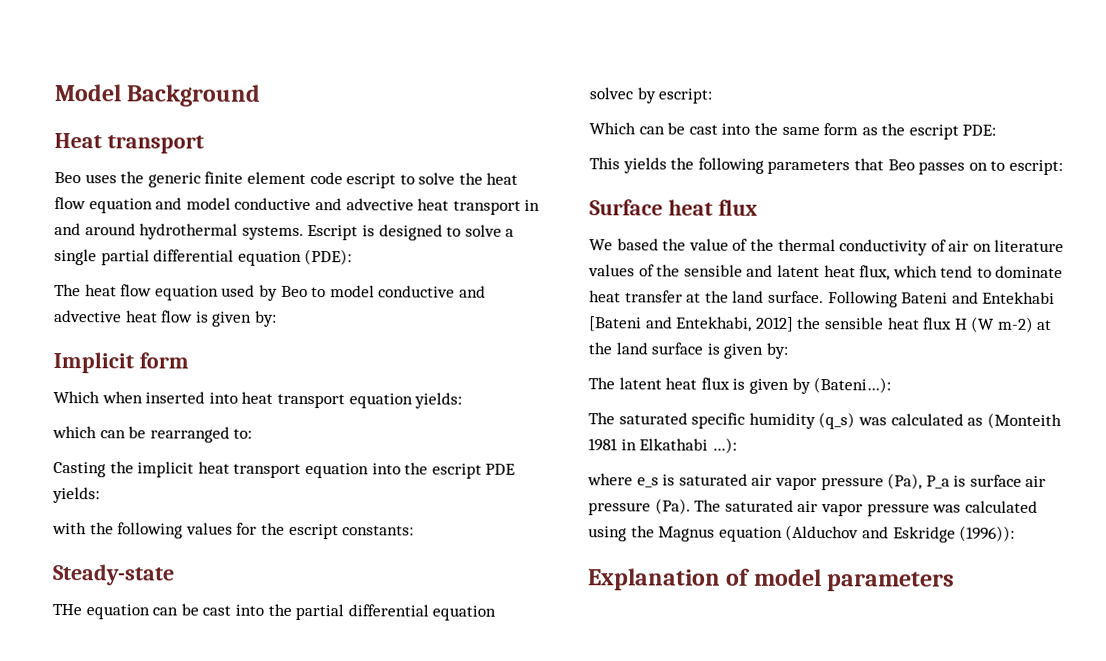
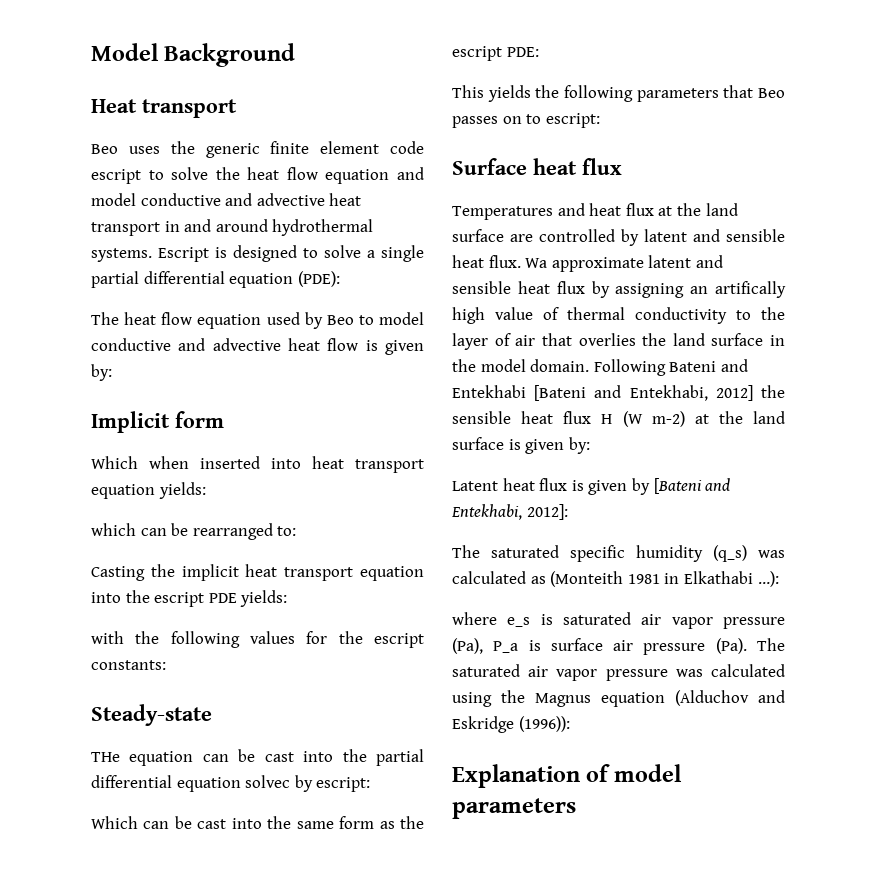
[589,238,1065,256] [588,264,1064,281] [589,290,824,304] We based the value of the thermal conductivity of air on literature values of the sensible and latent heat flux, which tend to dominate heat transfer at the land surface. -> [452,203,738,220] [452,229,785,246] [452,255,723,272] [452,281,786,298] [452,307,785,324] [452,333,785,350] [452,359,590,372] Temperatures and heat flux at the land surface are controlled by latent and sensible heat flux. Wa approximate latent and sensible heat flux by assigning an artifically high value of thermal conductivity to the layer of air that overlies the land surface in the model domain.
[588,377,662,390] The latent -> [452,481,498,491] Latent
[813,377,892,394] (Bateni…): -> [653,478,731,494] [451,504,568,520] [Bateni and Entekhabi, 2012]:

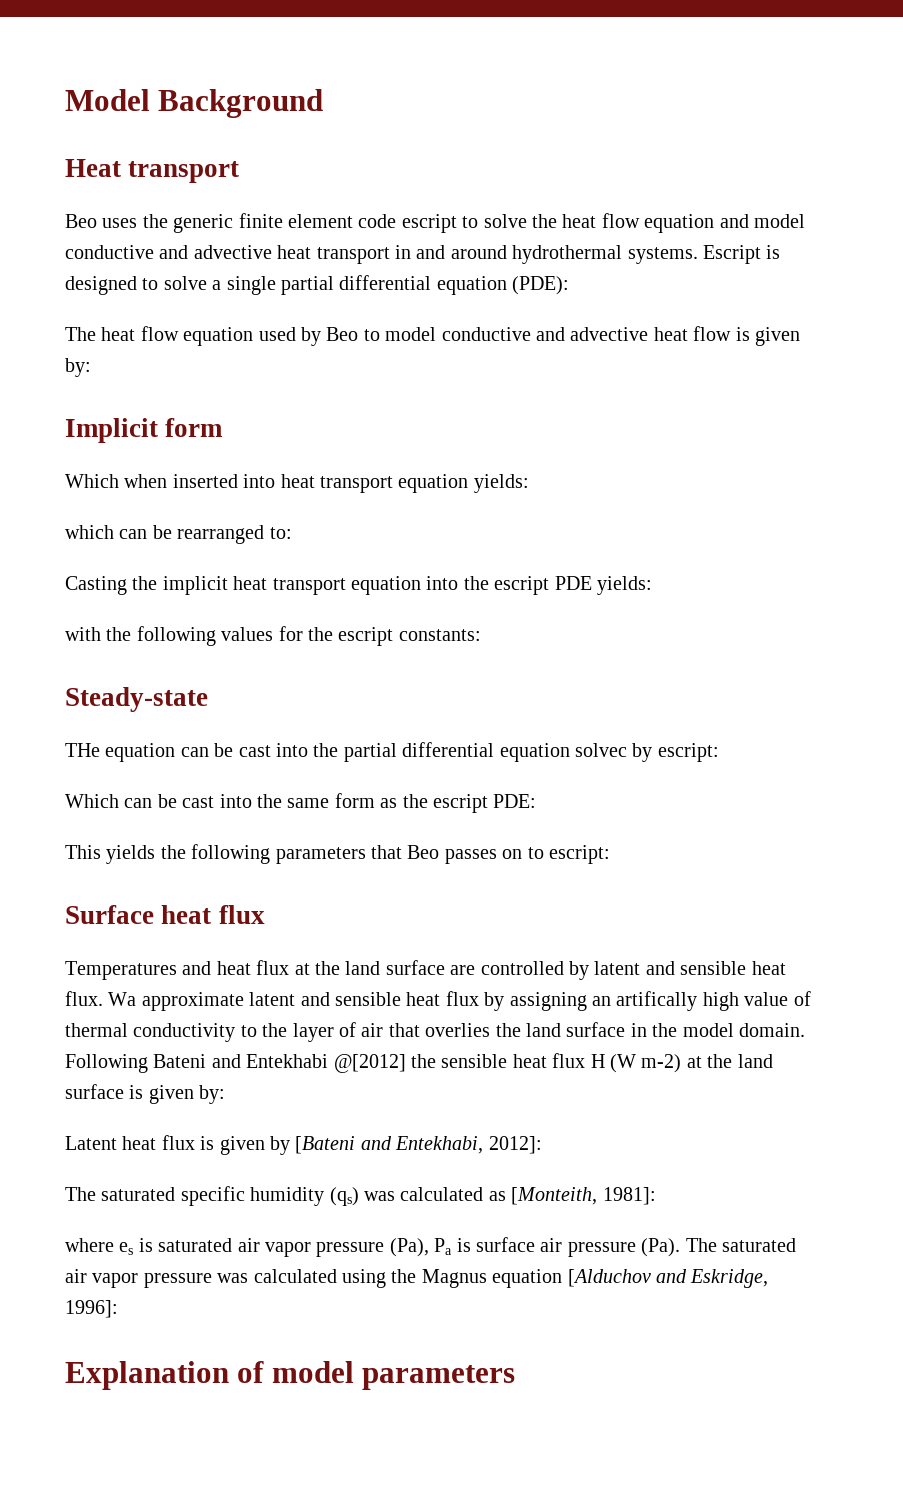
[534,385,753,401] [Bateni and Entekhabi, 2012] -> [333,1054,406,1073] @[2012]
[713,545,747,562] (q_s) -> [329,1187,359,1206] (qs)
[550,571,779,587] (Monteith 1981 in Elkathabi …): -> [511,1187,656,1205] [Monteith, 1981]:
[507,617,531,627] e_s -> [119,1242,134,1255] es
[493,641,519,653] P_a -> [434,1238,453,1255] Pa
[675,690,785,706] [452,716,570,733] (Alduchov and Eskridge (1996)): -> [567,1269,769,1288] [65,1300,118,1318] [Alduchov and Eskridge, 1996]:

